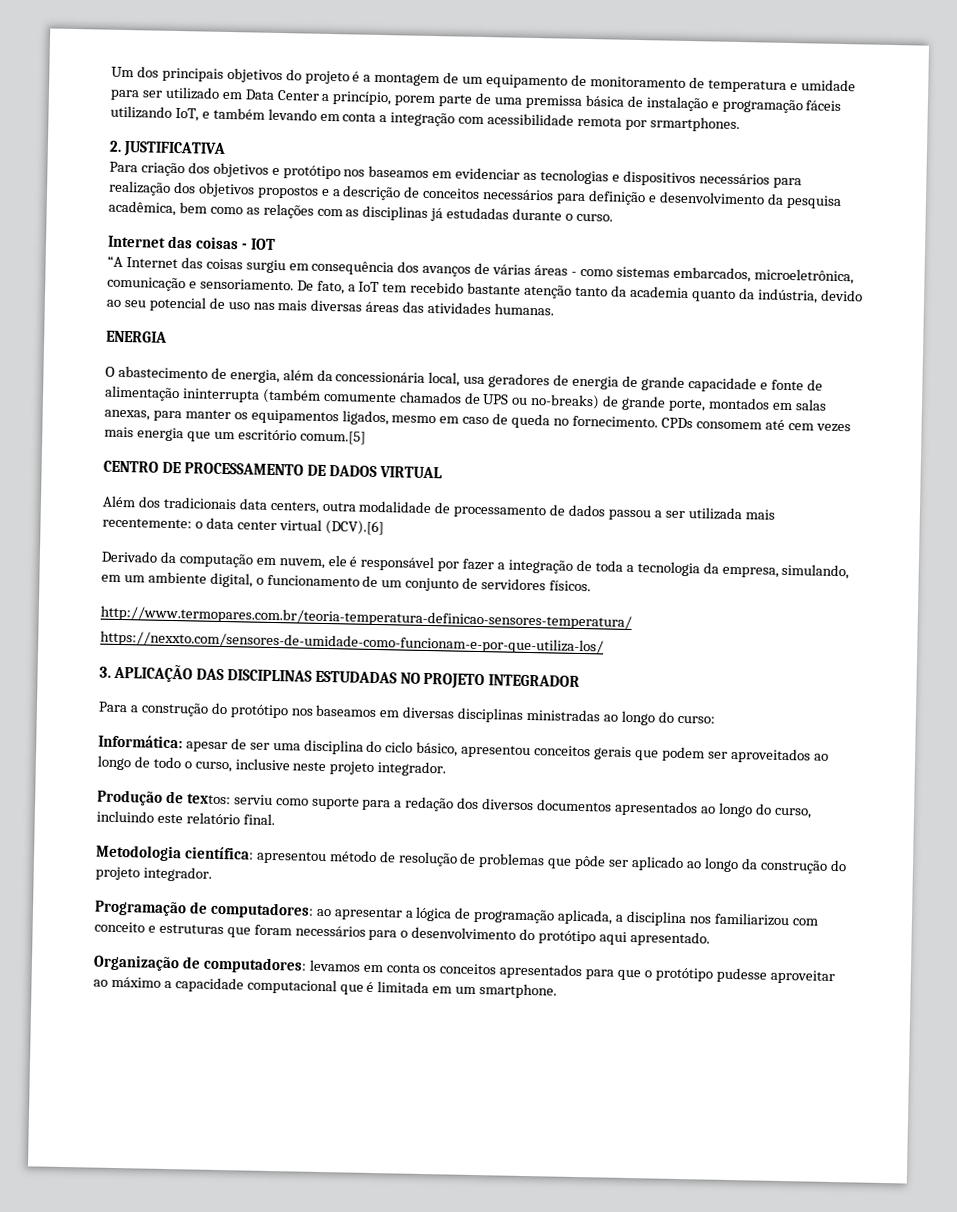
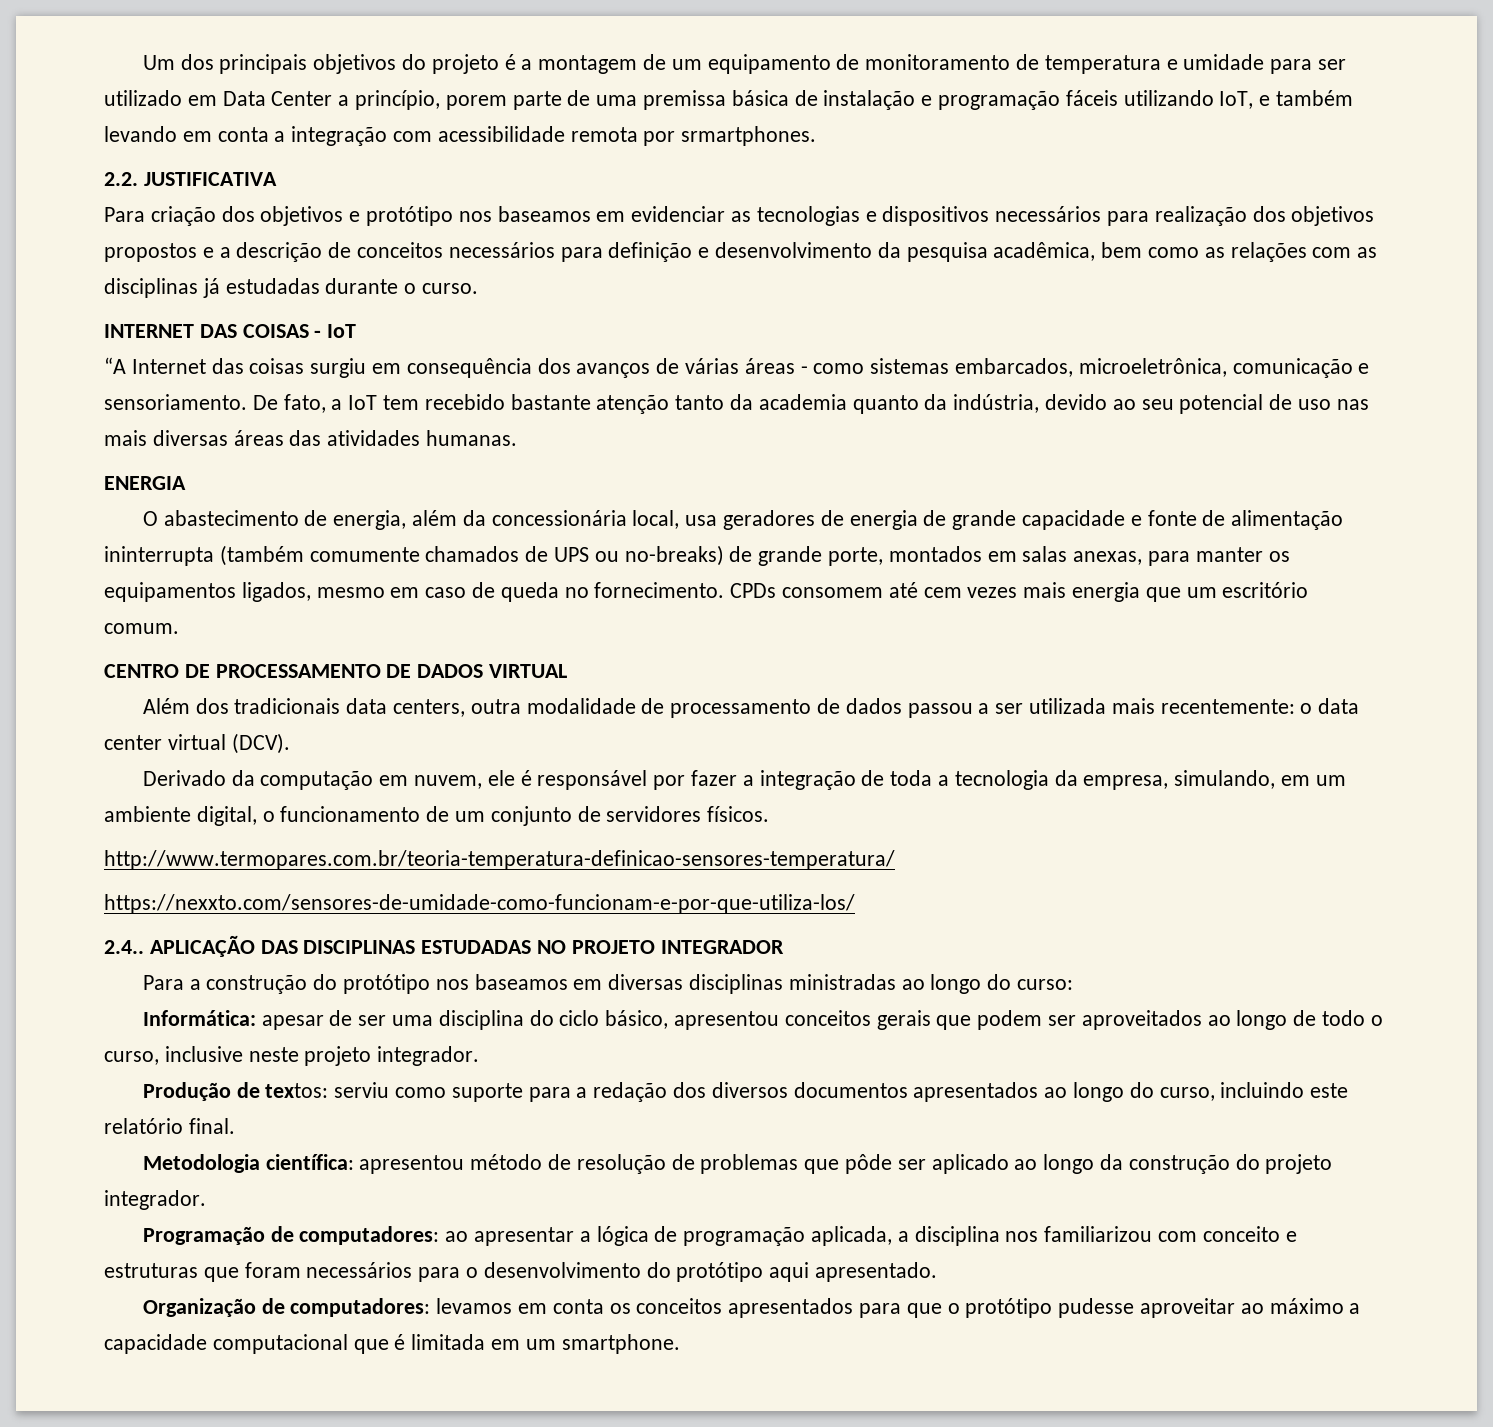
[109,140,122,152] 2. -> [104,172,138,186] 2.2.
[107,235,276,250] Internet das coisas - IOT -> [104,324,357,338] INTERNET DAS COISAS - IoT
[299,430,366,445] comum.[5] -> [104,623,179,634] comum.
[324,519,384,536] (DCV).[6] -> [231,733,290,754] (DCV).
[99,666,111,678] 3. -> [104,940,144,954] 2.4..

